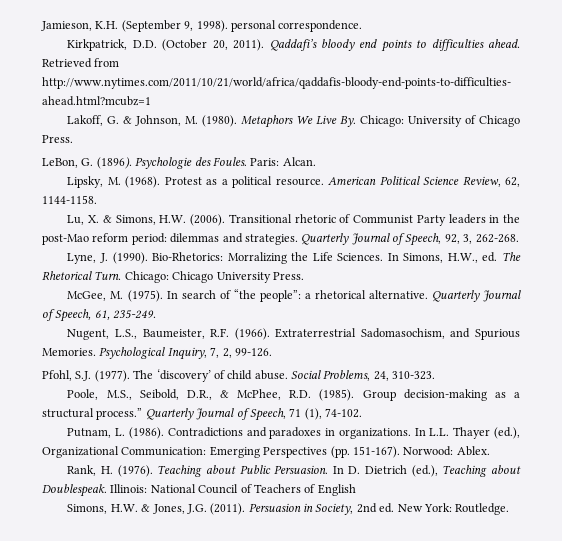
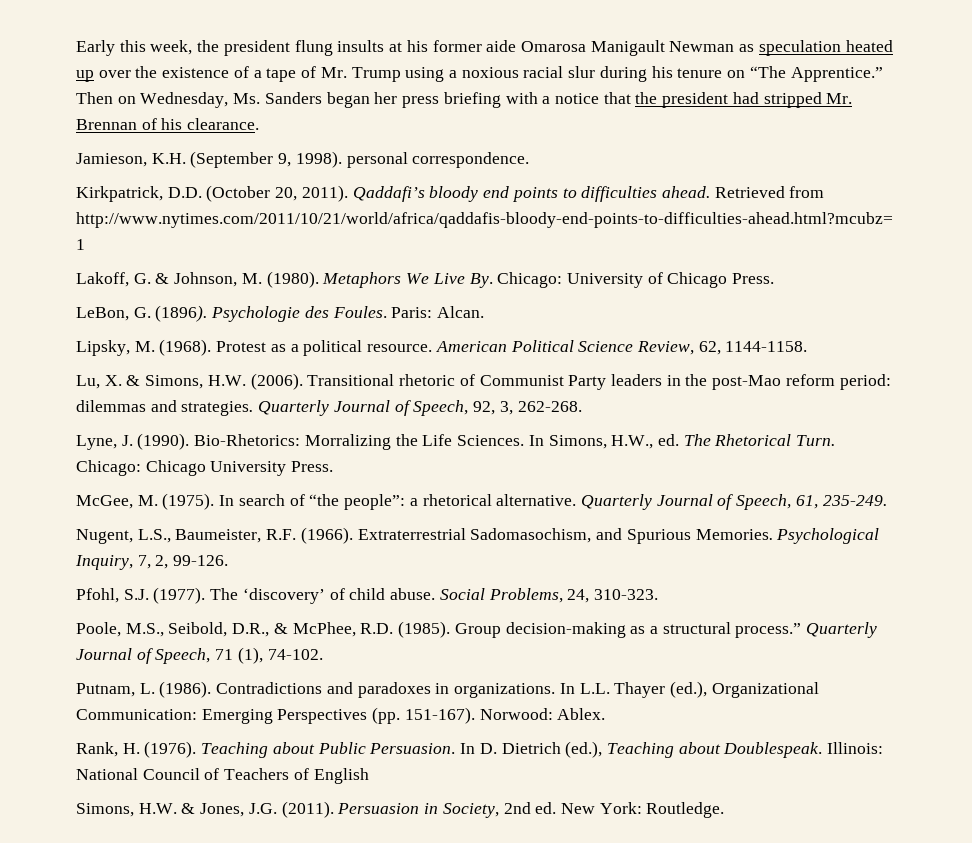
(41, 26) none -> [76,40,893,56] [76,66,883,82] [76,92,853,108] [76,118,260,130] Early this week, the president flung insults at his former aide Omarosa Manigault Newman as speculation heated up over the existence of a tape of Mr. Trump using a noxious racial slur during his tenure on “The Apprentice.” Then on Wednesday, Ms. Sanders began her press briefing with a notice that the president had stripped Mr. Brennan of his clearance. //

